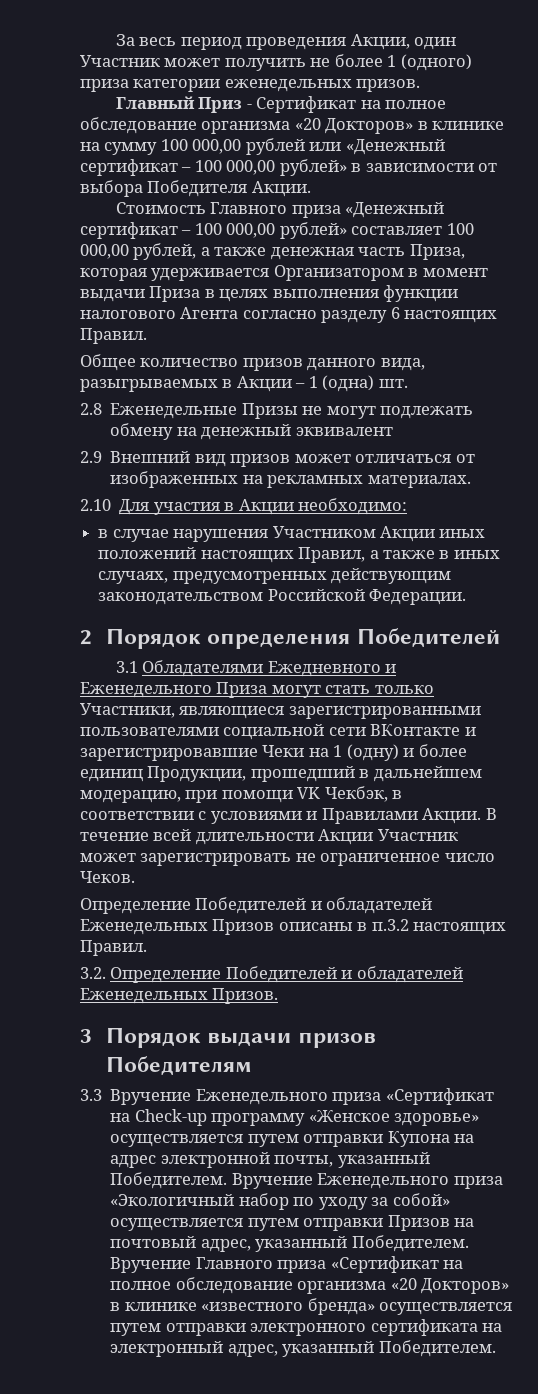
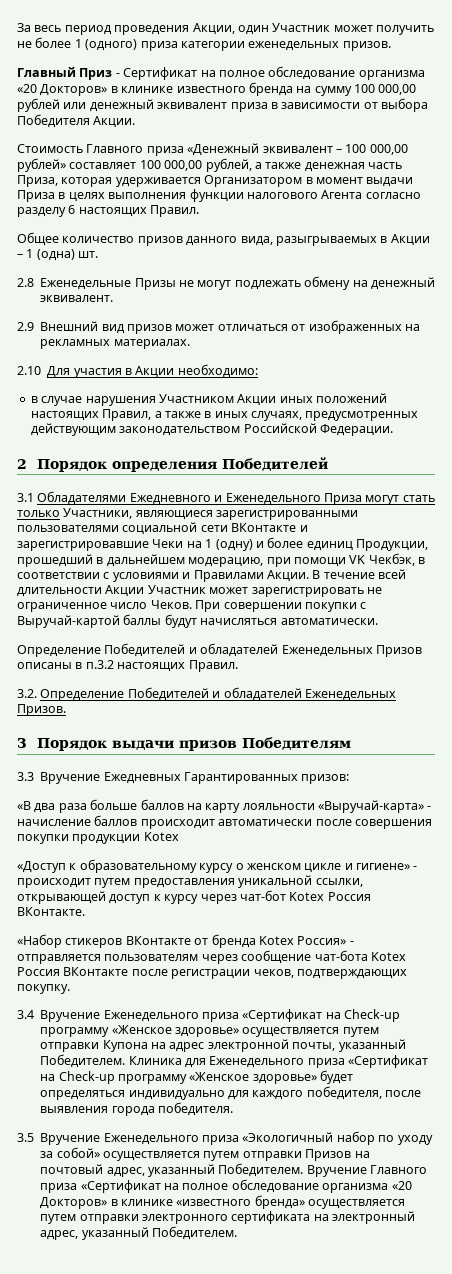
(505, 125) none -> [176,82,293,96] известного бренда
[345,139,445,155] [80,159,347,176] «Денежный сертификат – 100 000,00 рублей» -> [89,99,268,112] денежный эквивалент приза
[80,222,178,239] сертификат -> [262,146,333,153] эквивалент
[295,427,393,436] эквивалент -> [40,295,114,302] эквивалент.
(135, 877) none -> [195,600,367,612] [17,614,378,628] При совершении покупки с Выручай-картой баллы будут начисляться автоматически.
(192, 1097) none -> [103,772,350,784] [17,799,432,813] [17,815,432,829] [17,832,179,844] [17,859,418,873] [17,875,363,888] [17,890,371,904] [17,907,85,916] [17,934,354,948] [17,950,406,964] [17,967,407,979] [17,984,70,994] [17,1010,101,1022] Ежедневных Гарантированных призов: // «В два раза больше баллов на карту лояльности «Выручай-карта» - начисление баллов происходит автоматически после совершения покупки продукции Kotex // «Доступ к образовательному курсу о женском цикле и гигиене» - происходит путем предоставления уникальной ссылки, открывающей доступ к курсу через чат-бот Kotex Россия ВКонтакте. // «Набор стикеров ВКонтакте от бренда Kotex Россия» - отправляется пользователям через сообщение чат-бота Kotex Россия ВКонтакте после регистрации чеков, подтверждающих покупку. // 3.4 Вручение
(228, 1180) none -> [128,1055,429,1068] [40,1070,354,1084] [40,1086,422,1100] [40,1102,233,1116] [17,1133,34,1142] Клиника для Еженедельного приза «Сертификат на Check-up программу «Женское здоровье» будет определяться индивидуально для каждого победителя, после выявления города победителя. // 3.5

